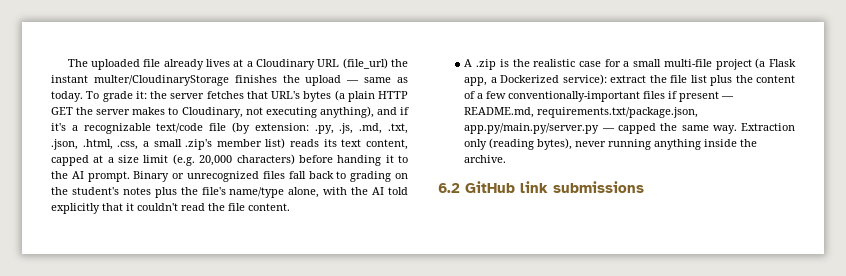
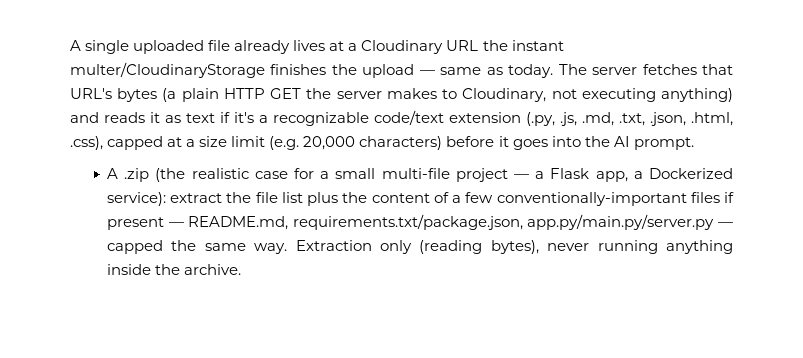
[67,59,88,67] The -> [70,40,130,54] A single
[342,58,388,69] (file_url) -> (479, 45) none
[86,91,167,102] To grade it: the -> [558,64,587,75] The
[319,106,410,118] [51,122,334,134] anything), and if it's a recognizable text/code file (by extension: .py, -> [661,88,733,102] [70,110,555,126] anything) and reads it as text if it's a recognizable code/text extension (.py,
[117,138,408,150] .css, a small .zip's member list) reads its text content, -> [70,136,103,150] .css),
[337,155,409,166] handing it to -> [498,136,581,150] it goes into
[133,171,408,182] [51,187,409,198] [51,203,290,214] Binary or unrecognized files fall back to grading on the student's notes plus the file's name/type alone, with the AI told explicitly that it couldn't read the file content. -> (694, 143) none
[499,59,530,67] is the -> [155,168,186,182] (the
[755,58,766,69] (a -> [514,171,545,179] — a
[438,181,644,193] // 6.2 GitHub link submissions -> (242, 269) none

